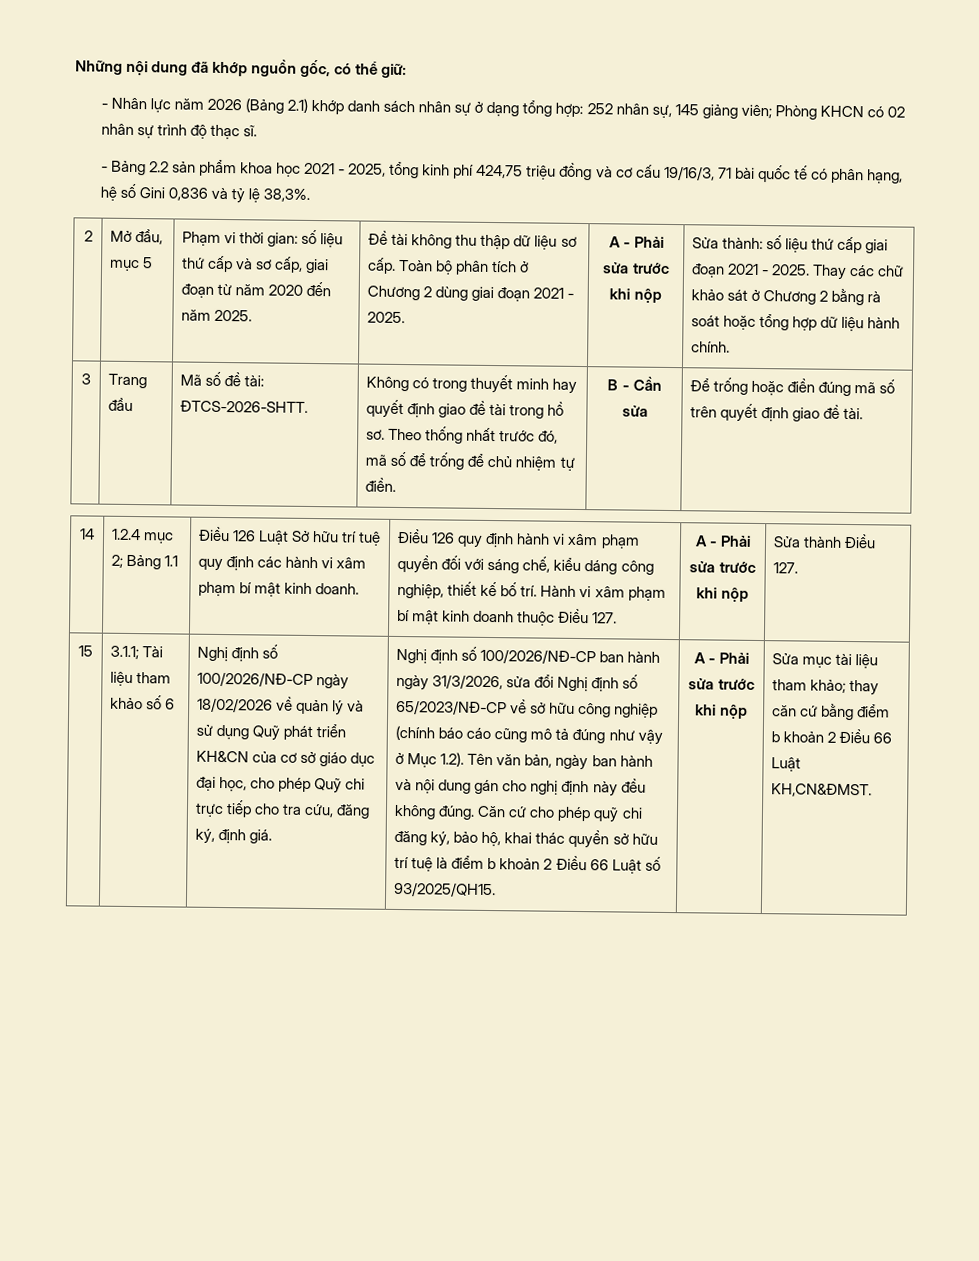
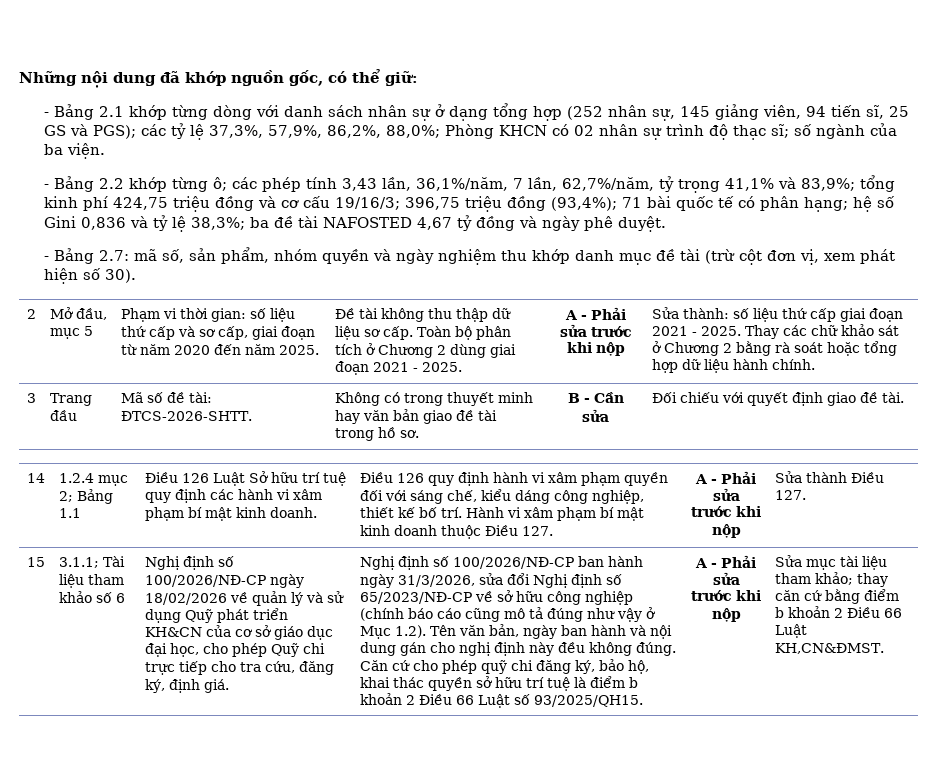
[110,97,345,115] Nhân lực năm 2026 (Bảng 2.1) khớp -> [53,104,279,120] Bảng 2.1 khớp từng dòng với
[555,102,613,118] hợp: 252 -> [532,106,603,121] hợp (252
[740,104,772,119] viên; -> [762,105,909,119] [43,123,440,140] viên, 94 tiến sĩ, 25 GS và PGS); các tỷ lệ 37,3%, 57,9%, 86,2%, 88,0%;
[242,125,257,137] [100,159,387,177] sĩ. // - Bảng 2.2 sản phẩm khoa học 2021 - 2025, -> [770,123,897,139] [43,143,105,159] [43,176,855,193] sĩ; số ngành của ba viện. // - Bảng 2.2 khớp từng ô; các phép tính 3,43 lần, 36,1%/năm, 7 lần, 62,7%/năm, tỷ trọng 41,1% và 83,9%;
[663,165,715,181] 19/16/3, -> [334,196,617,212] 19/16/3; 396,75 triệu đồng (93,4%);
[867,169,904,184] hạng, -> [803,197,848,212] hạng;
[263,188,311,202] 38,3%. -> [190,215,666,232] [43,247,895,265] [43,268,136,284] 38,3%; ba đề tài NAFOSTED 4,67 tỷ đồng và ngày phê duyệt. // - Bảng 2.7: mã số, sản phẩm, nhóm quyền và ngày nghiệm thu khớp danh mục đề tài (trừ cột đơn vị, xem phát hiện số 30).
[366,399,436,419] quyết định -> [363,409,420,421] văn bản
[388,426,559,444] [365,451,575,471] [365,477,397,492] [607,376,662,391] [621,405,648,417] [690,377,896,397] [690,406,718,418] Theo thống nhất trước đó, mã số để trống để chủ nhiệm tự điền. | B - Cần sửa | Để trống hoặc điền đúng mã số trên -> [567,392,624,403] [582,409,609,422] [652,392,745,403] | B - Cần sửa | Đối chiếu với

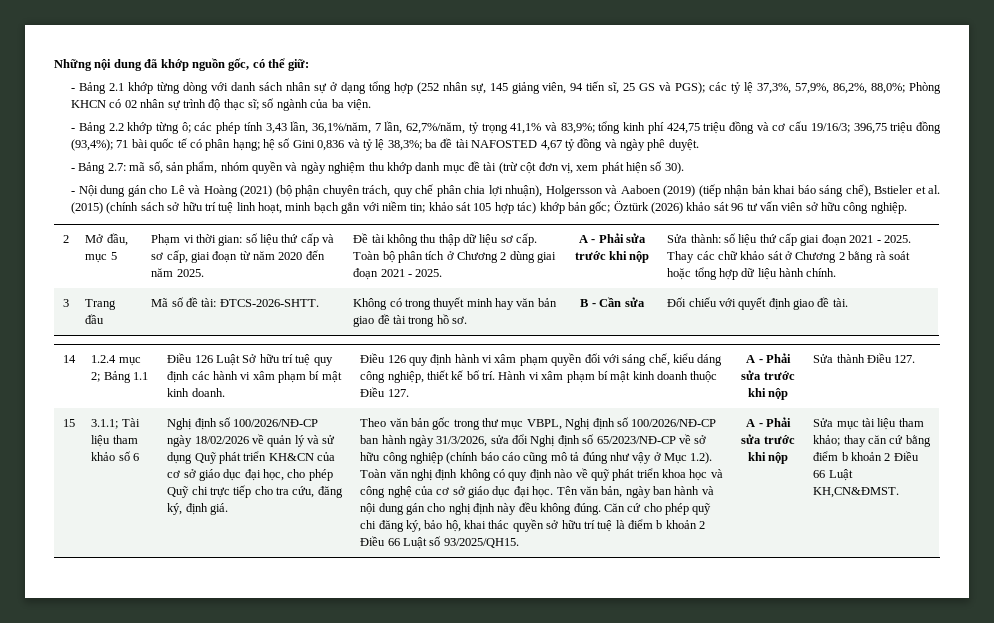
(136, 276) none -> [71,184,941,197] [71,201,907,214] // - Nội dung gán cho Lê và Hoàng (2021) (bộ phận chuyên trách, quy chế phân chia lợi nhuận), Holgersson và Aaboen (2019) (tiếp nhận bản khai báo sáng chế), Bstieler et al. (2015) (chính sách sở hữu trí tuệ linh hoạt, minh bạch gắn với niềm tin; khảo sát 105 hợp tác) khớp bản gốc; Öztürk (2026) khảo sát 96 tư vấn viên sở hữu công nghiệp.
(230, 686) none -> [360,417,562,430] Theo văn bản gốc trong thư mục VBPL,
(427, 631) none -> [360,468,723,481] [360,486,554,498] Toàn văn nghị định không có quy định nào về quỹ phát triển khoa học và công nghệ của cơ sở giáo dục đại học.

